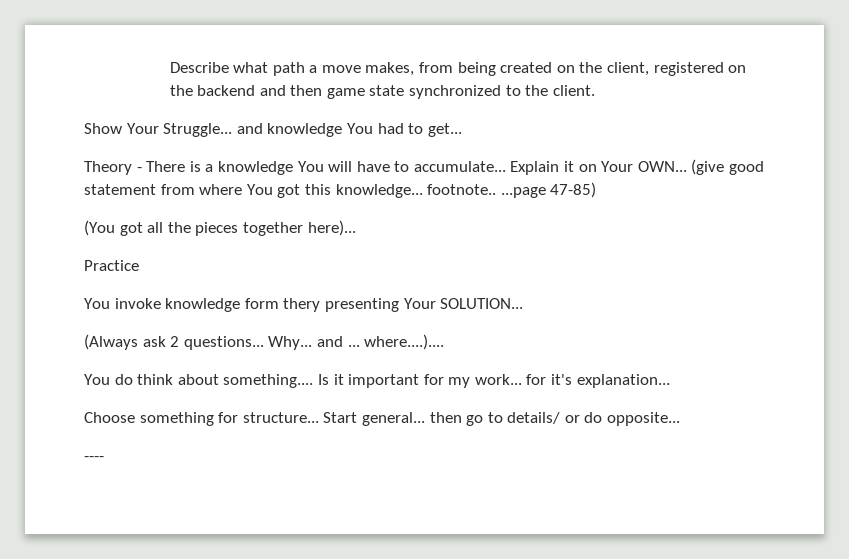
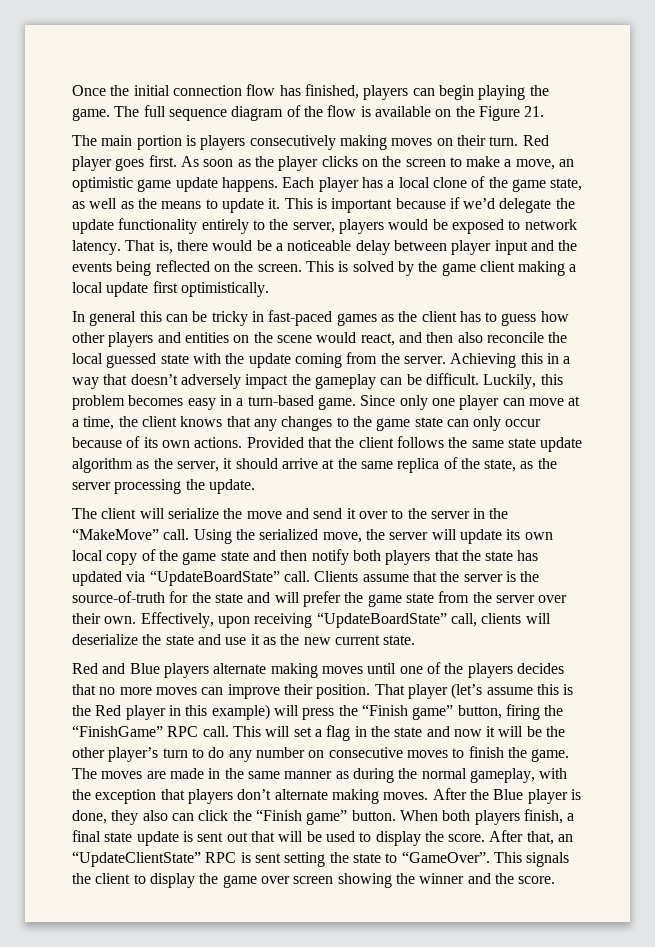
[169,62,747,76] [169,85,595,99] [84,123,462,137] [84,159,765,175] [84,182,597,198] [84,220,356,236] [84,260,139,271] [84,298,524,312] [84,334,445,350] [84,374,670,388] [84,412,681,426] [84,456,104,461] Describe what path a move makes, from being created on the client, registered on the backend and then game state synchronized to the client. // Show Your Struggle... and knowledge You had to get... // Theory - There is a knowledge You will have to accumulate... Explain it on Your OWN... (give good statement from where You got this knowledge... footnote.. ...page 47-85) // (You got all the pieces together here)... // Practice // You invoke knowledge form thery presenting Your SOLUTION... // (Always ask 2 questions... Why... and ... where....).... // You do think about something.... Is it important for my work... for it's explanation... // Choose something for structure... Start general... then go to details/ or do opposite... // ---- -> [72,84,549,100] [72,105,545,121] [72,135,549,150] [72,155,575,171] [72,176,583,192] [72,197,575,213] [72,218,577,234] [72,240,578,255] [72,260,577,276] [72,281,269,297] [72,310,569,326] [72,332,568,347] [72,352,571,368] [72,373,563,389] [72,395,581,410] [72,416,542,431] [72,436,583,452] [72,457,557,473] [72,479,255,494] [72,508,509,519] [72,528,553,544] [72,549,539,565] [72,570,540,586] [72,591,568,607] [72,612,551,628] [72,634,416,645] [72,662,564,678] [72,683,574,699] [72,704,564,720] [72,725,566,741] [72,746,570,762] [72,768,568,783] [72,788,581,804] [72,809,575,825] [72,830,574,846] [72,851,570,867] [72,873,556,888] Once the initial connection flow has finished, players can begin playing the game. The full sequence diagram of the flow is available on the Figure 21. // The main portion is players consecutively making moves on their turn. Red player goes first. As soon as the player clicks on the screen to make a move, an optimistic game update happens. Each player has a local clone of the game state, as well as the means to update it. This is important because if we’d delegate the update functionality entirely to the server, players would be exposed to network latency. That is, there would be a noticeable delay between player input and the events being reflected on the screen. This is solved by the game client making a local update first optimistically. // In general this can be tricky in fast-paced games as the client has to guess how other players and entities on the scene would react, and then also reconcile the local guessed state with the update coming from the server. Achieving this in a way that doesn’t adversely impact the gameplay can be difficult. Luckily, this problem becomes easy in a turn-based game. Since only one player can move at a time, the client knows that any changes to the game state can only occur because of its own actions. Provided that the client follows the same state update algorithm as the server, it should arrive at the same replica of the state, as the server processing the update. // The client will serialize the move and send it over to the server in the “MakeMove” call. Using the serialized move, the server will update its own local copy of the game state and then notify both players that the state has updated via “UpdateBoardState” call. Clients assume that the server is the source-of-truth for the state and will prefer the game state from the server over their own. Effectively, upon receiving “UpdateBoardState” call, clients will deserialize the state and use it as the new current state. // Red and Blue players alternate making moves until one of the players decides that no more moves can improve their position. That player (let’s assume this is the Red player in this example) will press the “Finish game” button, firing the “FinishGame” RPC call. This will set a flag in the state and now it will be the other player’s turn to do any number on consecutive moves to finish the game. The moves are made in the same manner as during the normal gameplay, with the exception that players don’t alternate making moves. After the Blue player is done, they also can click the “Finish game” button. When both players finish, a final state update is sent out that will be used to display the score. After that, an “UpdateClientState” RPC is sent setting the state to “GameOver”. This signals the client to display the game over screen showing the winner and the score.

